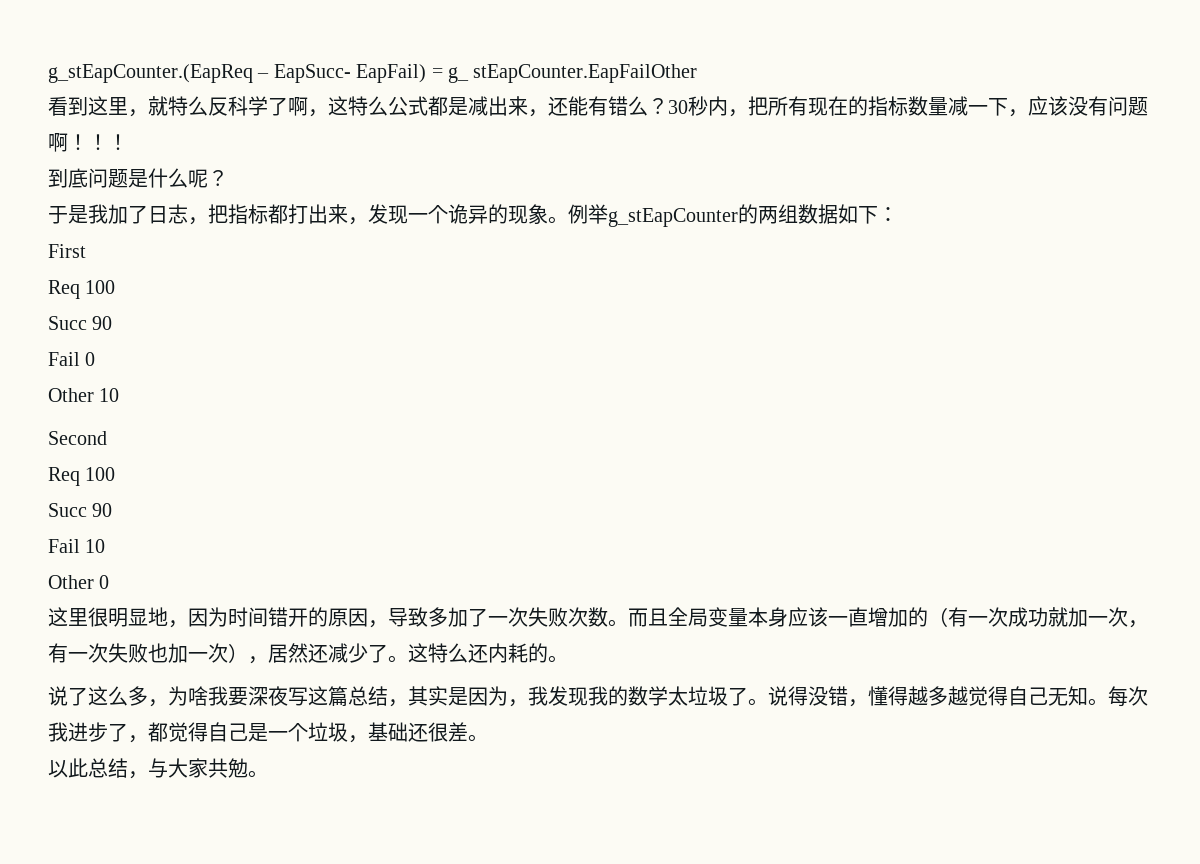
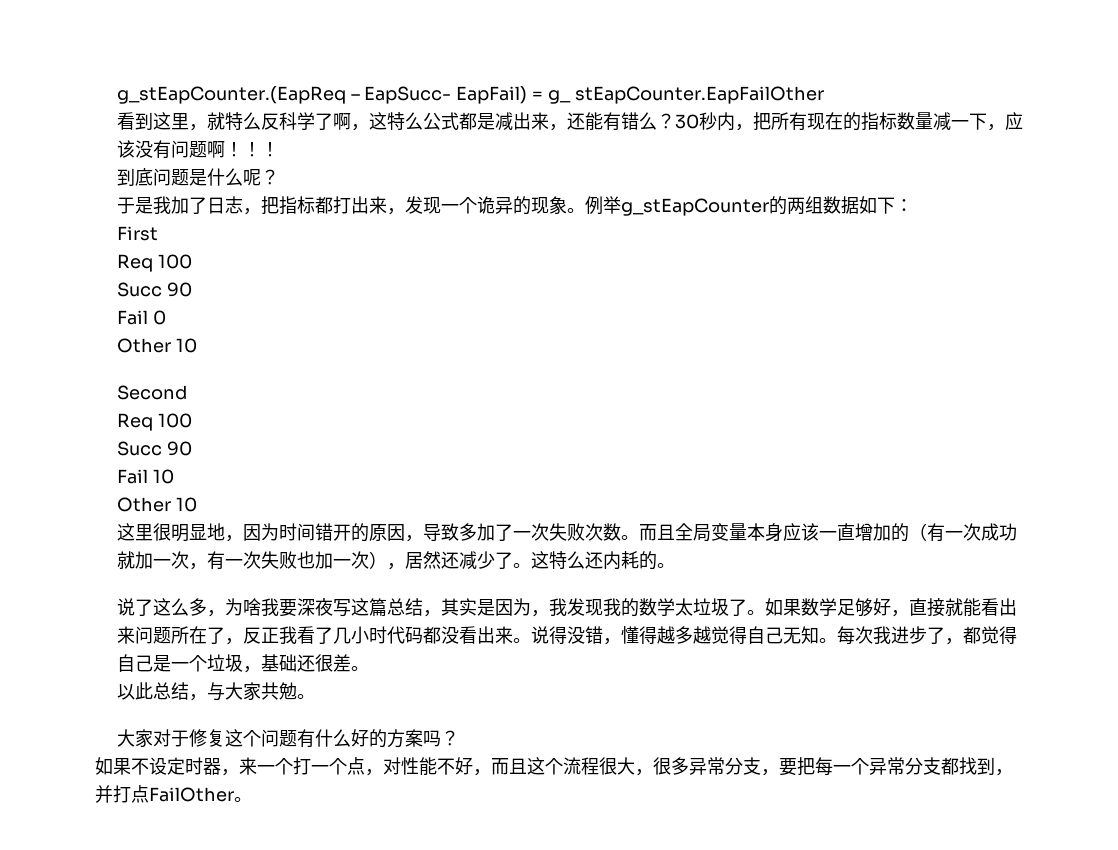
[99,575,110,589] 0 -> [175,497,197,512] 10
(769, 702) none -> [764,598,1017,617] [116,626,531,645] 如果数学足够好，直接就能看出来问题所在了，反正我看了几小时代码都没看出来。
(269, 774) none -> [116,729,459,748] [95,757,1013,776] [95,785,252,803] // 大家对于修复这个问题有什么好的方案吗？ // 如果不设定时器，来一个打一个点，对性能不好，而且这个流程很大，很多异常分支，要把每一个异常分支都找到，并打点FailOther。

